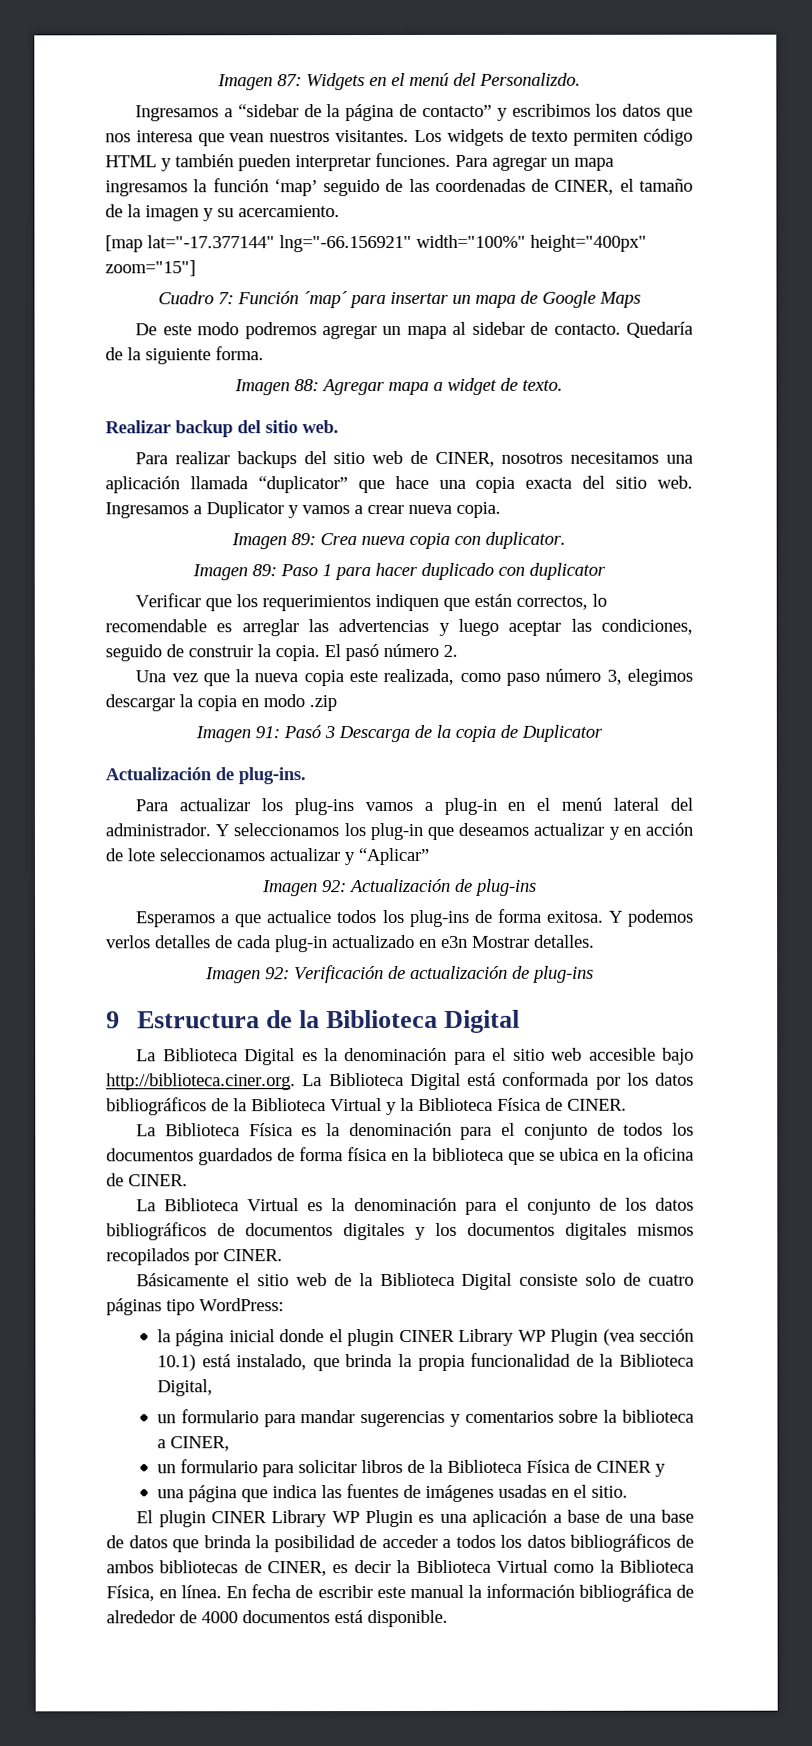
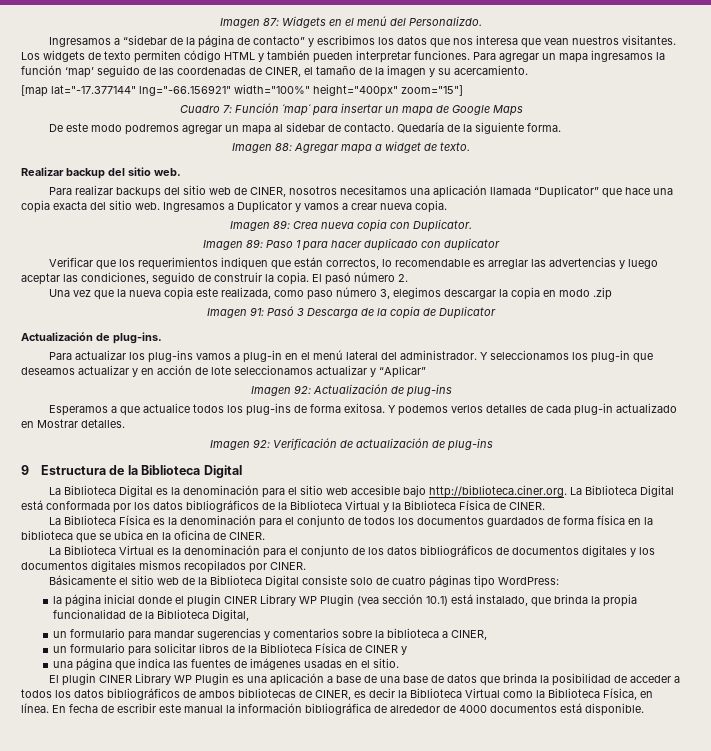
[257,476,348,494] “duplicator” -> [533,185,599,198] “Duplicator”
[485,531,566,549] duplicator. -> [413,219,472,232] Duplicator.
[441,935,468,948] e3n -> (34, 424) none

